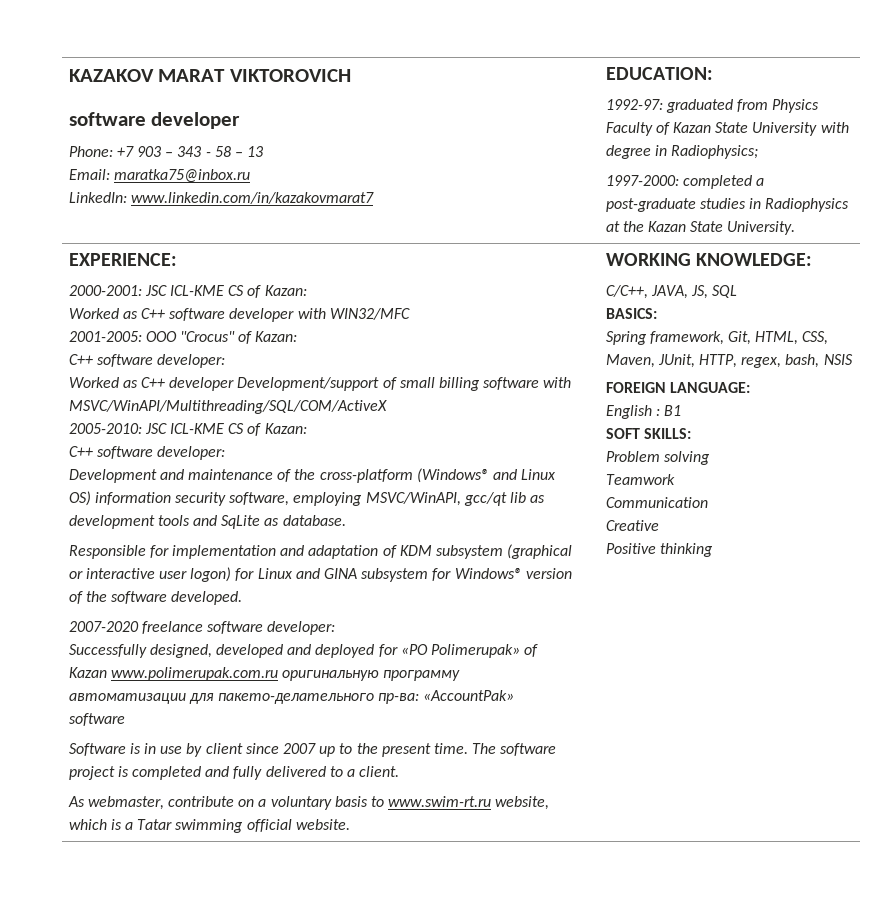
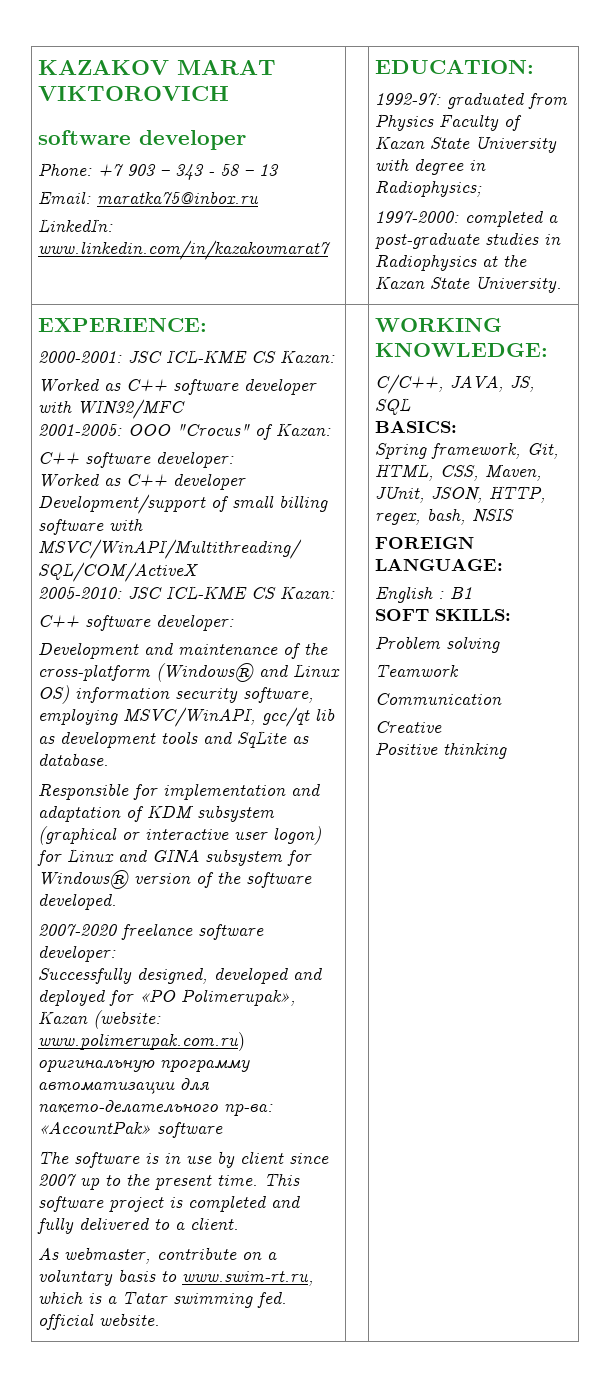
[247,285,262,298] of -> (277, 357) none
[247,423,262,436] of -> (277, 593) none
[430,644,539,658] [68,667,278,681] Polimerupak» of Kazan www.polimerupak.com.ru -> [181,989,297,1006] [38,1010,162,1029] [38,1032,246,1051] Polimerupak», Kazan (website: www.polimerupak.com.ru)
[68,743,126,756] Software -> [38,1151,141,1168] The software
[472,743,497,754] The -> [264,1173,301,1186] This
[388,796,550,810] www.swim-rt.ru website, -> [182,1271,315,1286] www.swim-rt.ru,
(244, 826) none -> [257,1291,288,1308] fed.
(695, 361) none -> [431,487,484,503] JSON,

